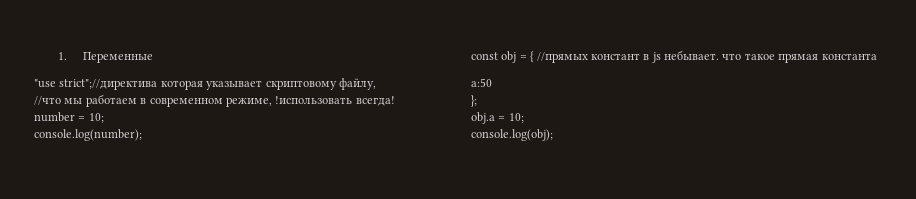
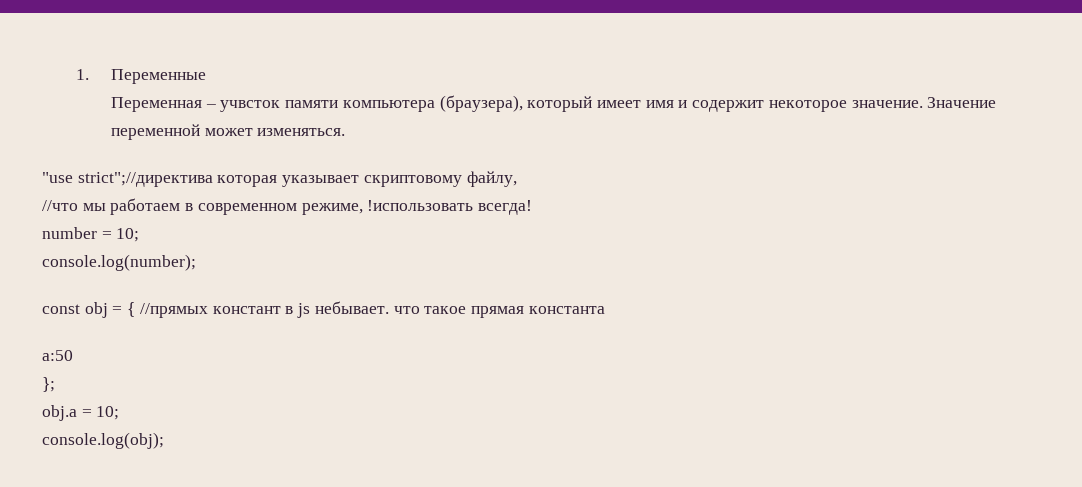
(153, 57) none -> [110,95,997,112] [110,124,346,140] // Переменная – учвсток памяти компьютера (браузера), который имеет имя и содержит некоторое значение. Значение переменной может изменяться.

